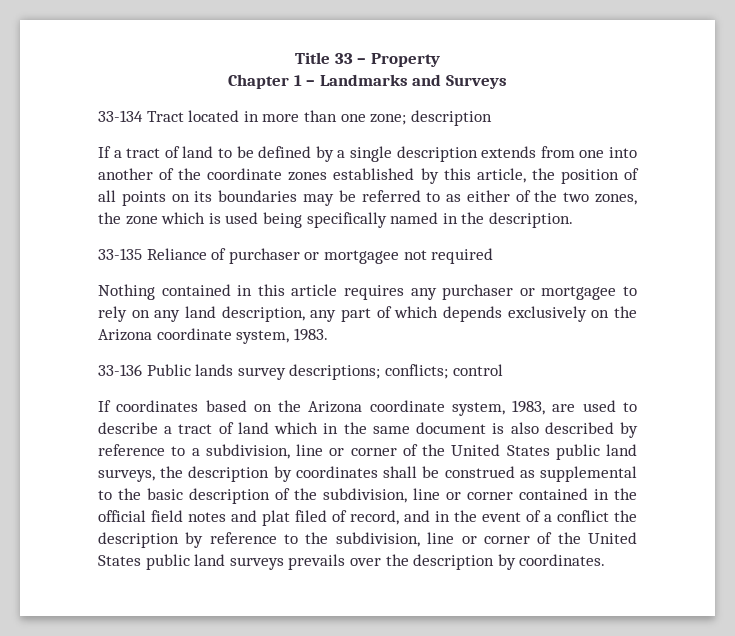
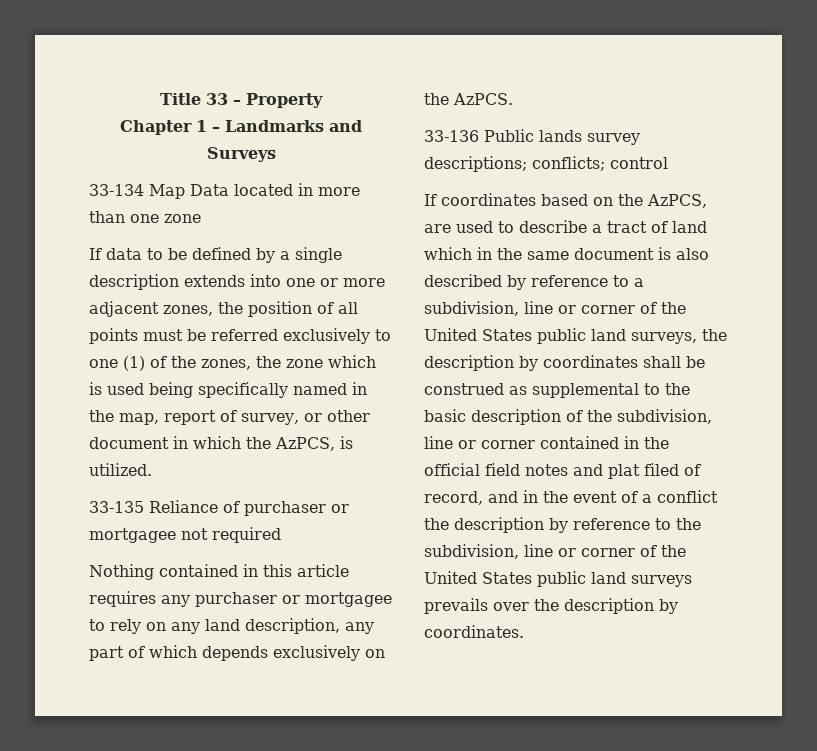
[146,111,184,122] Tract -> [149,184,229,199] Map Data
[370,110,492,126] [98,146,214,158] zone; description // If a tract of land -> [164,214,201,223] [89,248,142,260] zone // If data
[540,146,638,158] [98,168,526,184] from one into another of the coordinate zones established by this article, -> [250,274,385,287] [89,301,213,317] into one or more adjacent zones,
[171,190,590,206] on its boundaries may be referred to as either of the two -> [143,328,391,344] [89,356,196,371] must be referred exclusively to one (1) of the
[488,212,573,228] description. -> [119,410,370,425] [89,436,353,451] [89,463,152,476] map, report of survey, or other document in which the AzPCS, is utilized.
[98,328,328,344] Arizona coordinate system, 1983. -> [453,93,513,105] AzPCS.
[308,400,546,416] Arizona coordinate system, 1983, -> [647,194,707,208] AzPCS,

